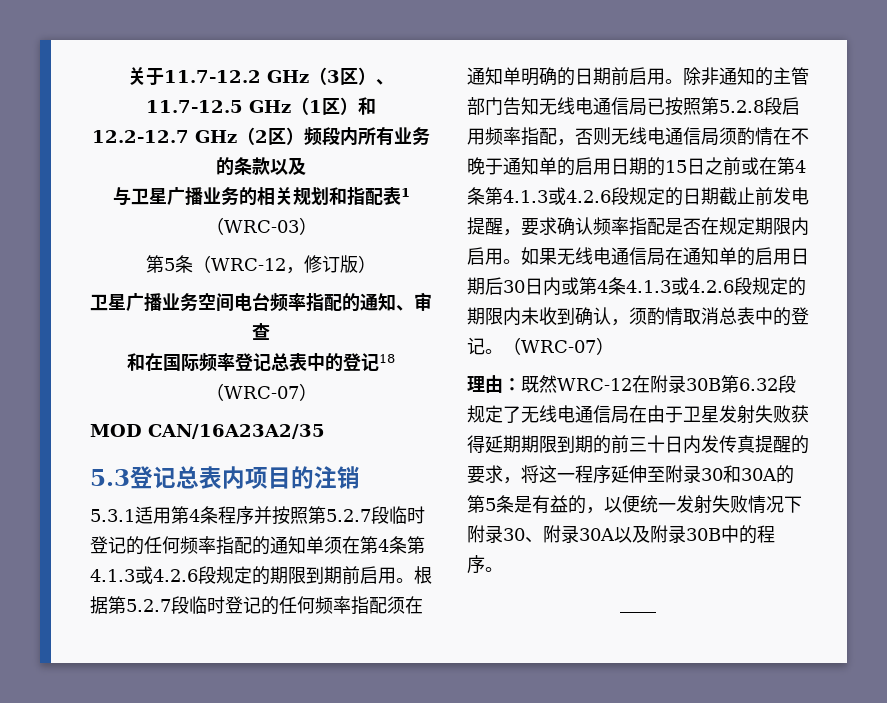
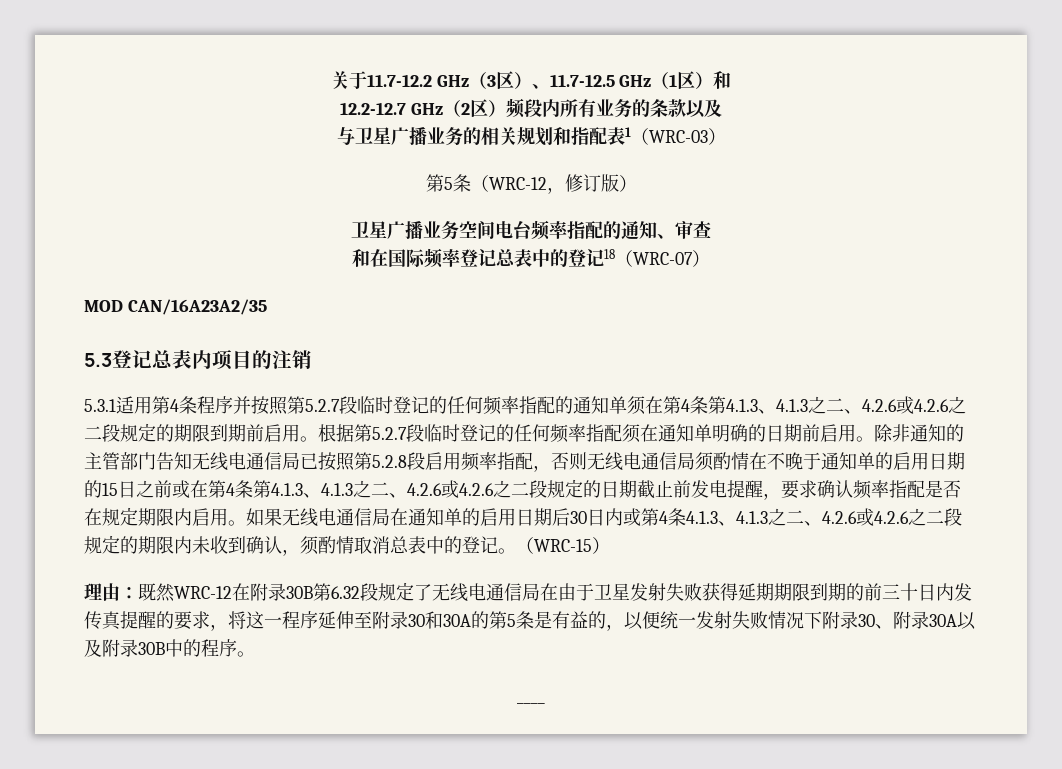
[135,566,198,584] 或4.2.6 -> [758,396,966,414] [84,426,102,440] 、4.1.3之二、4.2.6或4.2.6之二
[548,187,611,205] 或4.2.6 -> [303,480,529,498] 、4.1.3之二、4.2.6或4.2.6之二
[671,277,734,295] 或4.2.6 -> [718,508,944,526] 、4.1.3之二、4.2.6或4.2.6之二
[521,340,596,353] WRC-07 -> [534,539,592,552] WRC-15

